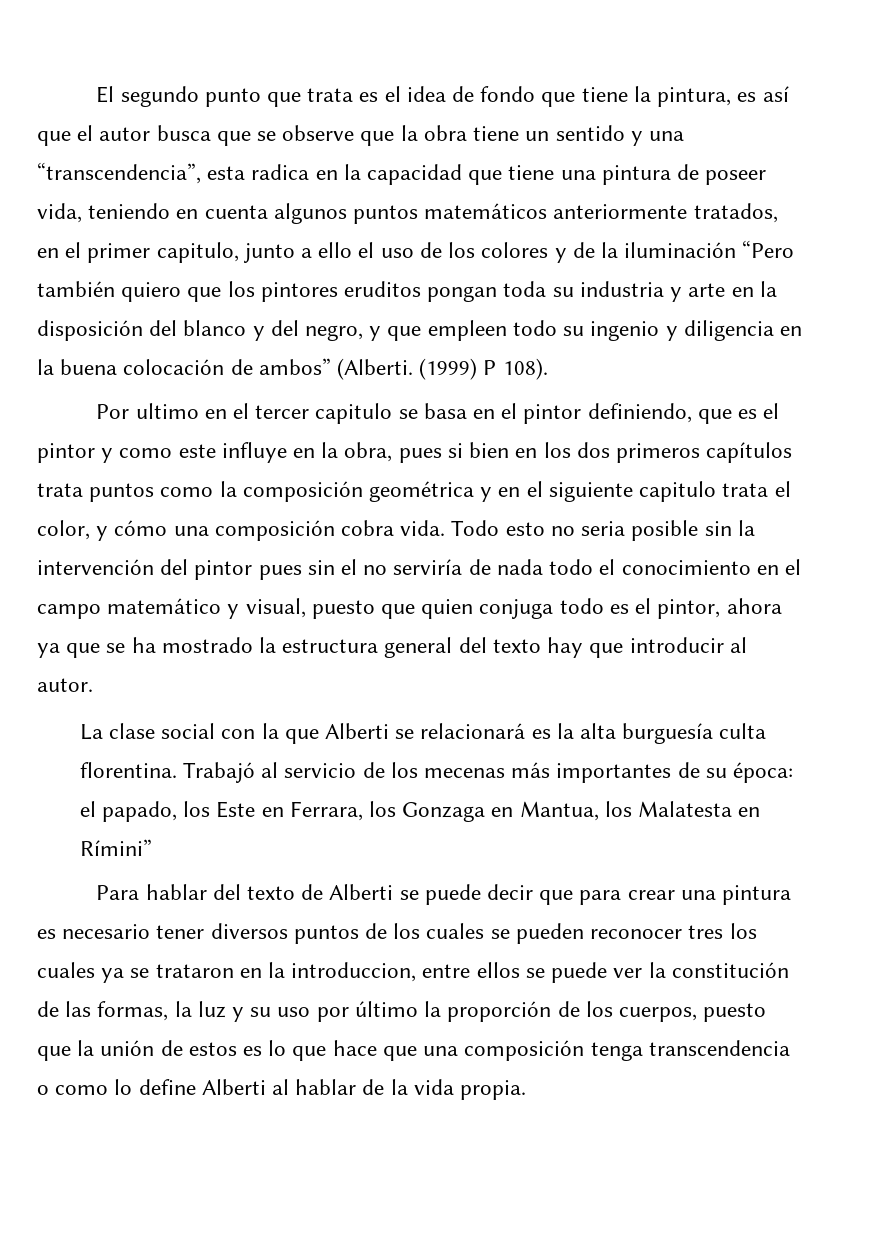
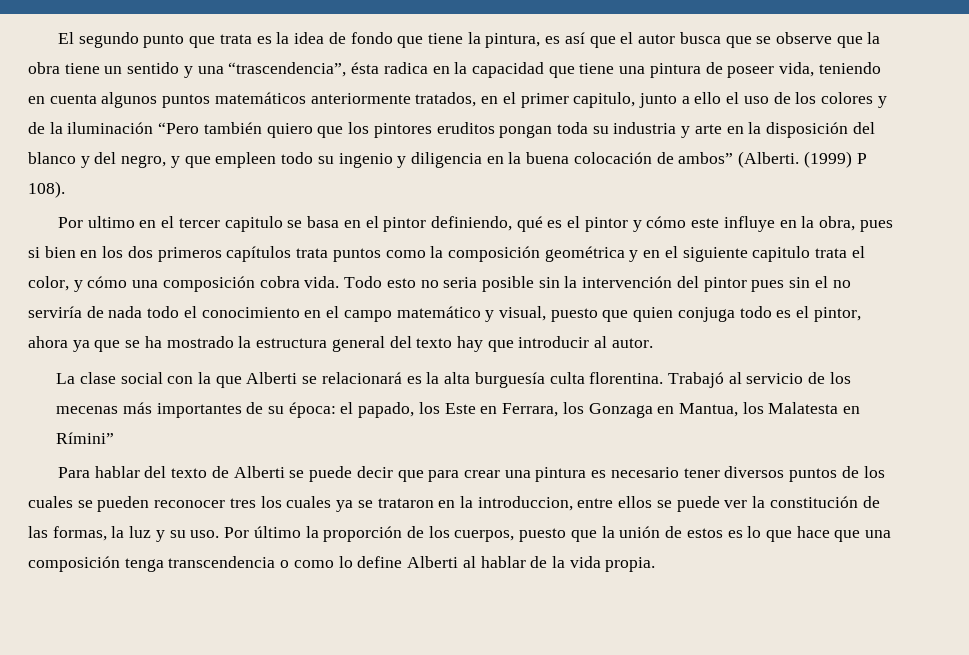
[384,86,401,102] el -> [276,32,290,44] la
[37,162,246,184] “transcendencia”, esta -> [228,62,380,77] “trascendencia”, ésta
[697,409,732,424] que -> [516,216,543,232] qué
[119,448,173,458] como -> [646,216,687,228] cómo
[277,1007,349,1022] uso por -> [190,527,250,538] uso. Por

